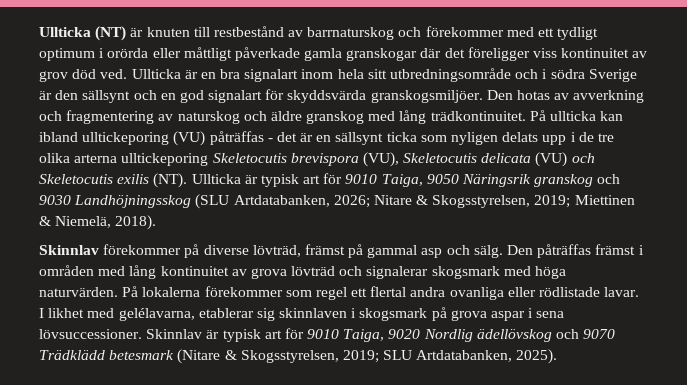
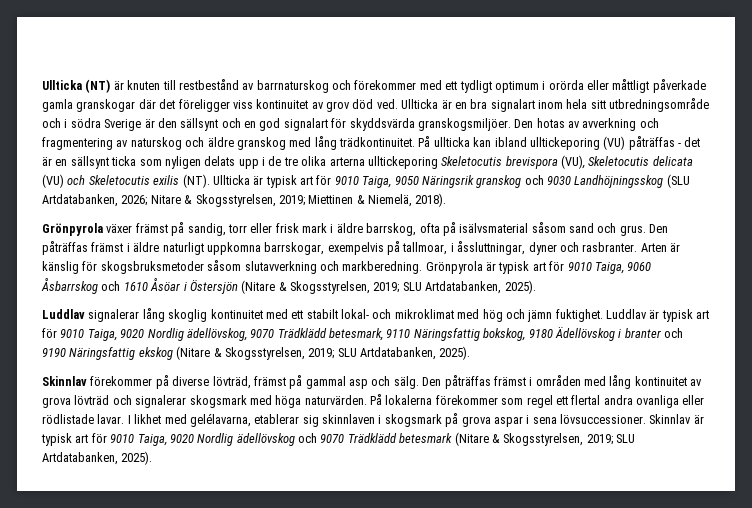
(157, 222) none -> [42,222,669,236] [42,241,680,255] [42,260,652,274] [41,278,536,294] [42,308,710,322] [42,327,683,341] [42,346,471,360] // Grönpyrola växer främst på sandig, torr eller frisk mark i äldre barrskog, ofta på isälvsmaterial såsom sand och grus. Den påträffas främst i äldre naturligt uppkomna barrskogar, exempelvis på tallmoar, i åssluttningar, dyner och rasbranter. Arten är känslig för skogsbruksmetoder såsom slutavverkning och markberedning. Grönpyrola är typisk art för 9010 Taiga, 9060 Åsbarrskog och 1610 Åsöar i Östersjön (Nitare & Skogsstyrelsen, 2019; SLU Artdatabanken, 2025). // Luddlav signalerar lång skoglig kontinuitet med ett stabilt lokal- och mikroklimat med hög och jämn fuktighet. Luddlav är typisk art för 9010 Taiga, 9020 Nordlig ädellövskog, 9070 Trädklädd betesmark, 9110 Näringsfattig bokskog, 9180 Ädellövskog i branter och 9190 Näringsfattig ekskog (Nitare & Skogsstyrelsen, 2019; SLU Artdatabanken, 2025).

